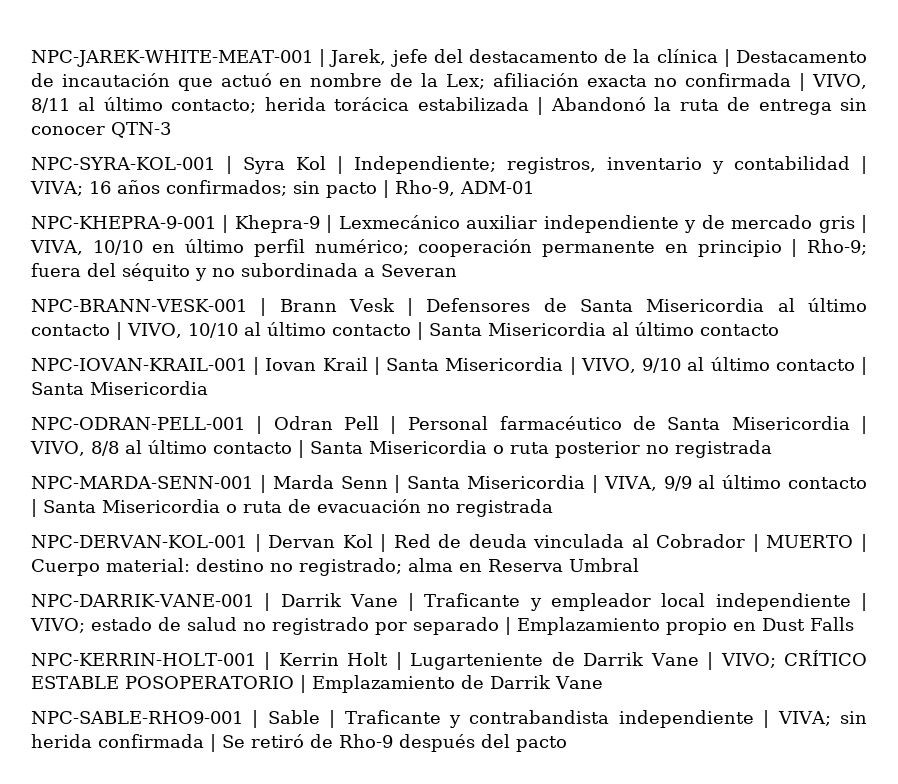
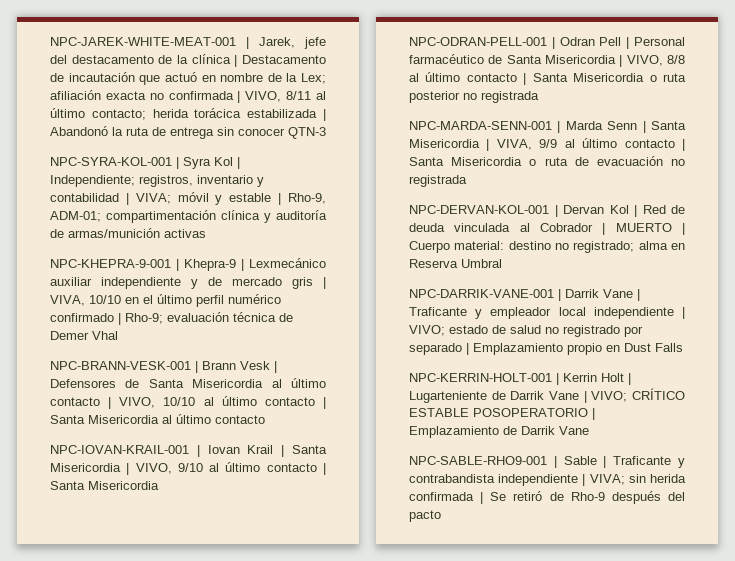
[88,180,534,198] 16 años confirmados; sin pacto | Rho-9, ADM-01 -> [177,192,326,205] [50,210,327,223] [50,228,206,238] móvil y estable | Rho-9, ADM-01; compartimentación clínica y auditoría de armas/munición activas
(176, 248) none -> [143,295,153,304] el
[314,239,867,257] [31,263,457,281] numérico; cooperación permanente en principio | Rho-9; fuera del séquito y no subordinada a Severan -> [228,294,281,304] [50,312,293,325] [50,331,118,340] numérico confirmado | Rho-9; evaluación técnica de Demer Vhal

